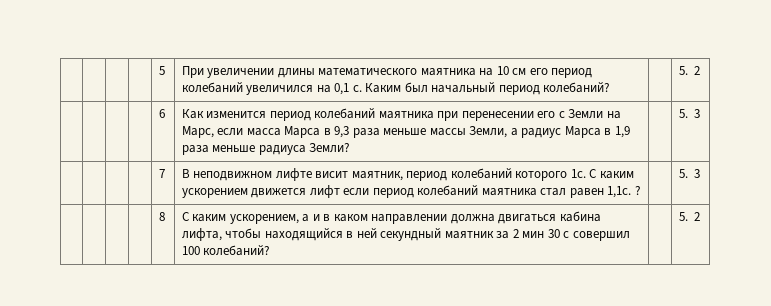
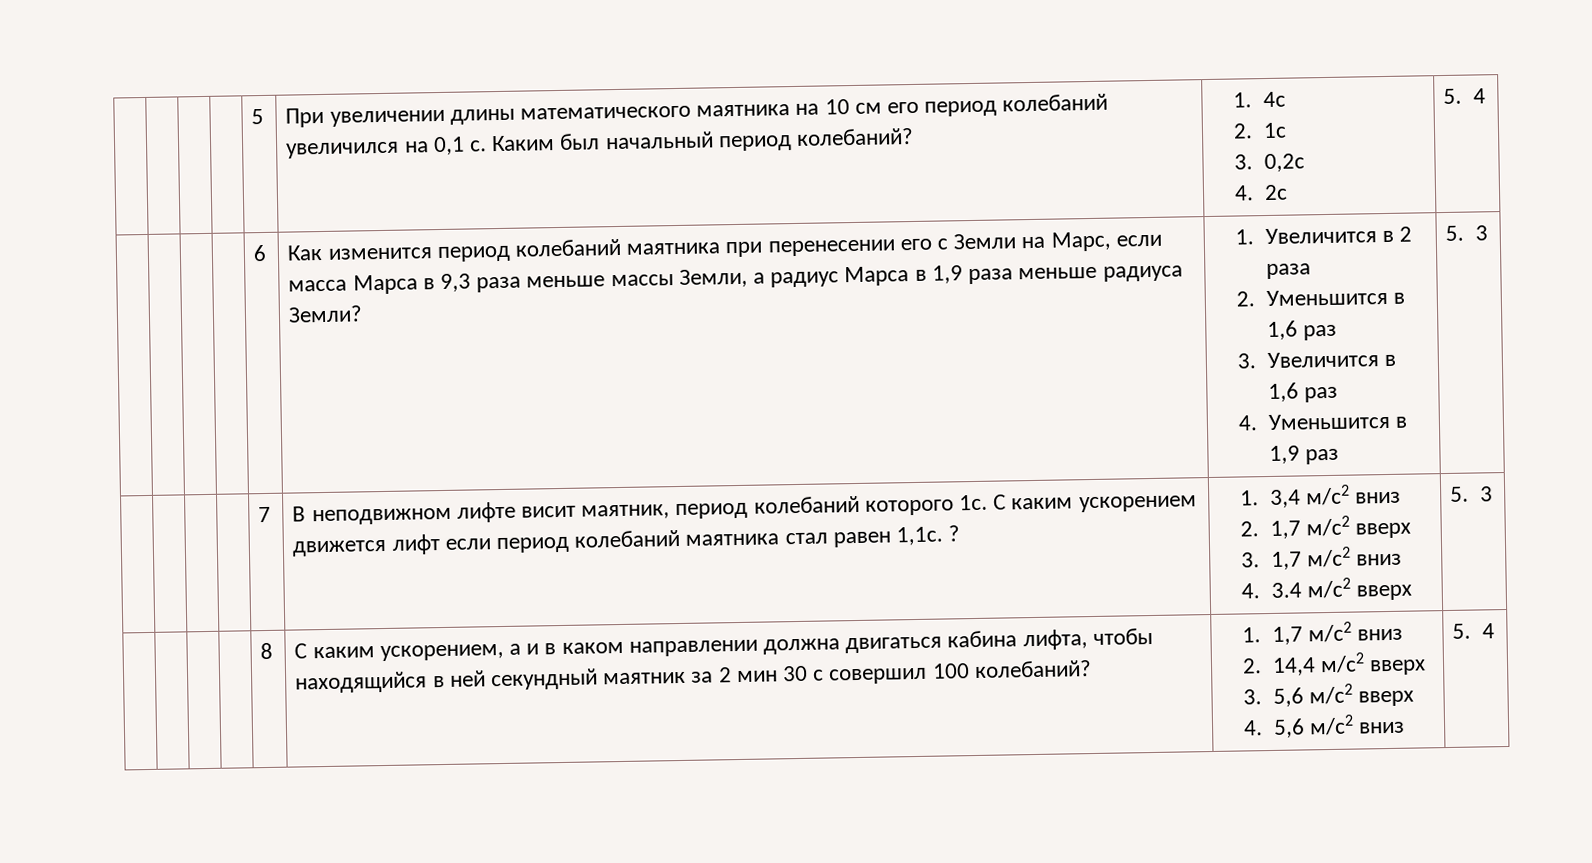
[678,66,701,75] | 5. 2 -> [1233,91,1286,108] [1233,122,1287,139] [1234,153,1305,173] [1234,184,1288,201] [1443,88,1486,104] 1. 4с // 2. 1с // 3. 0,2с // 4. 2с | 5. 4
(351, 148) none -> [1235,226,1413,245] [1265,263,1311,280] [1236,288,1406,307] [1266,320,1338,341] [1237,351,1397,369] [1267,382,1339,403] [1238,412,1409,431] [1268,445,1340,465] 1. Увеличится в 2 раза // 2. Уменьшится в 1,6 раз // 3. Увеличится в 1,6 раз // 4. Уменьшится в 1,9 раз
(641, 190) none -> [1240,484,1402,508] [1240,515,1412,539] [1241,546,1403,570] [1241,577,1413,601] 1. 3,4 м/с2 вниз // 2. 1,7 м/с2 вверх // 3. 1,7 м/с2 вниз // 4. 3.4 м/с2 вверх
[678,212,701,221] | 5. 2 -> [1242,621,1404,645] [1242,652,1427,676] [1243,683,1415,707] [1243,714,1406,738] [1452,623,1495,639] 1. 1,7 м/с2 вниз // 2. 14,4 м/с2 вверх // 3. 5,6 м/с2 вверх // 4. 5,6 м/с2 вниз | 5. 4

